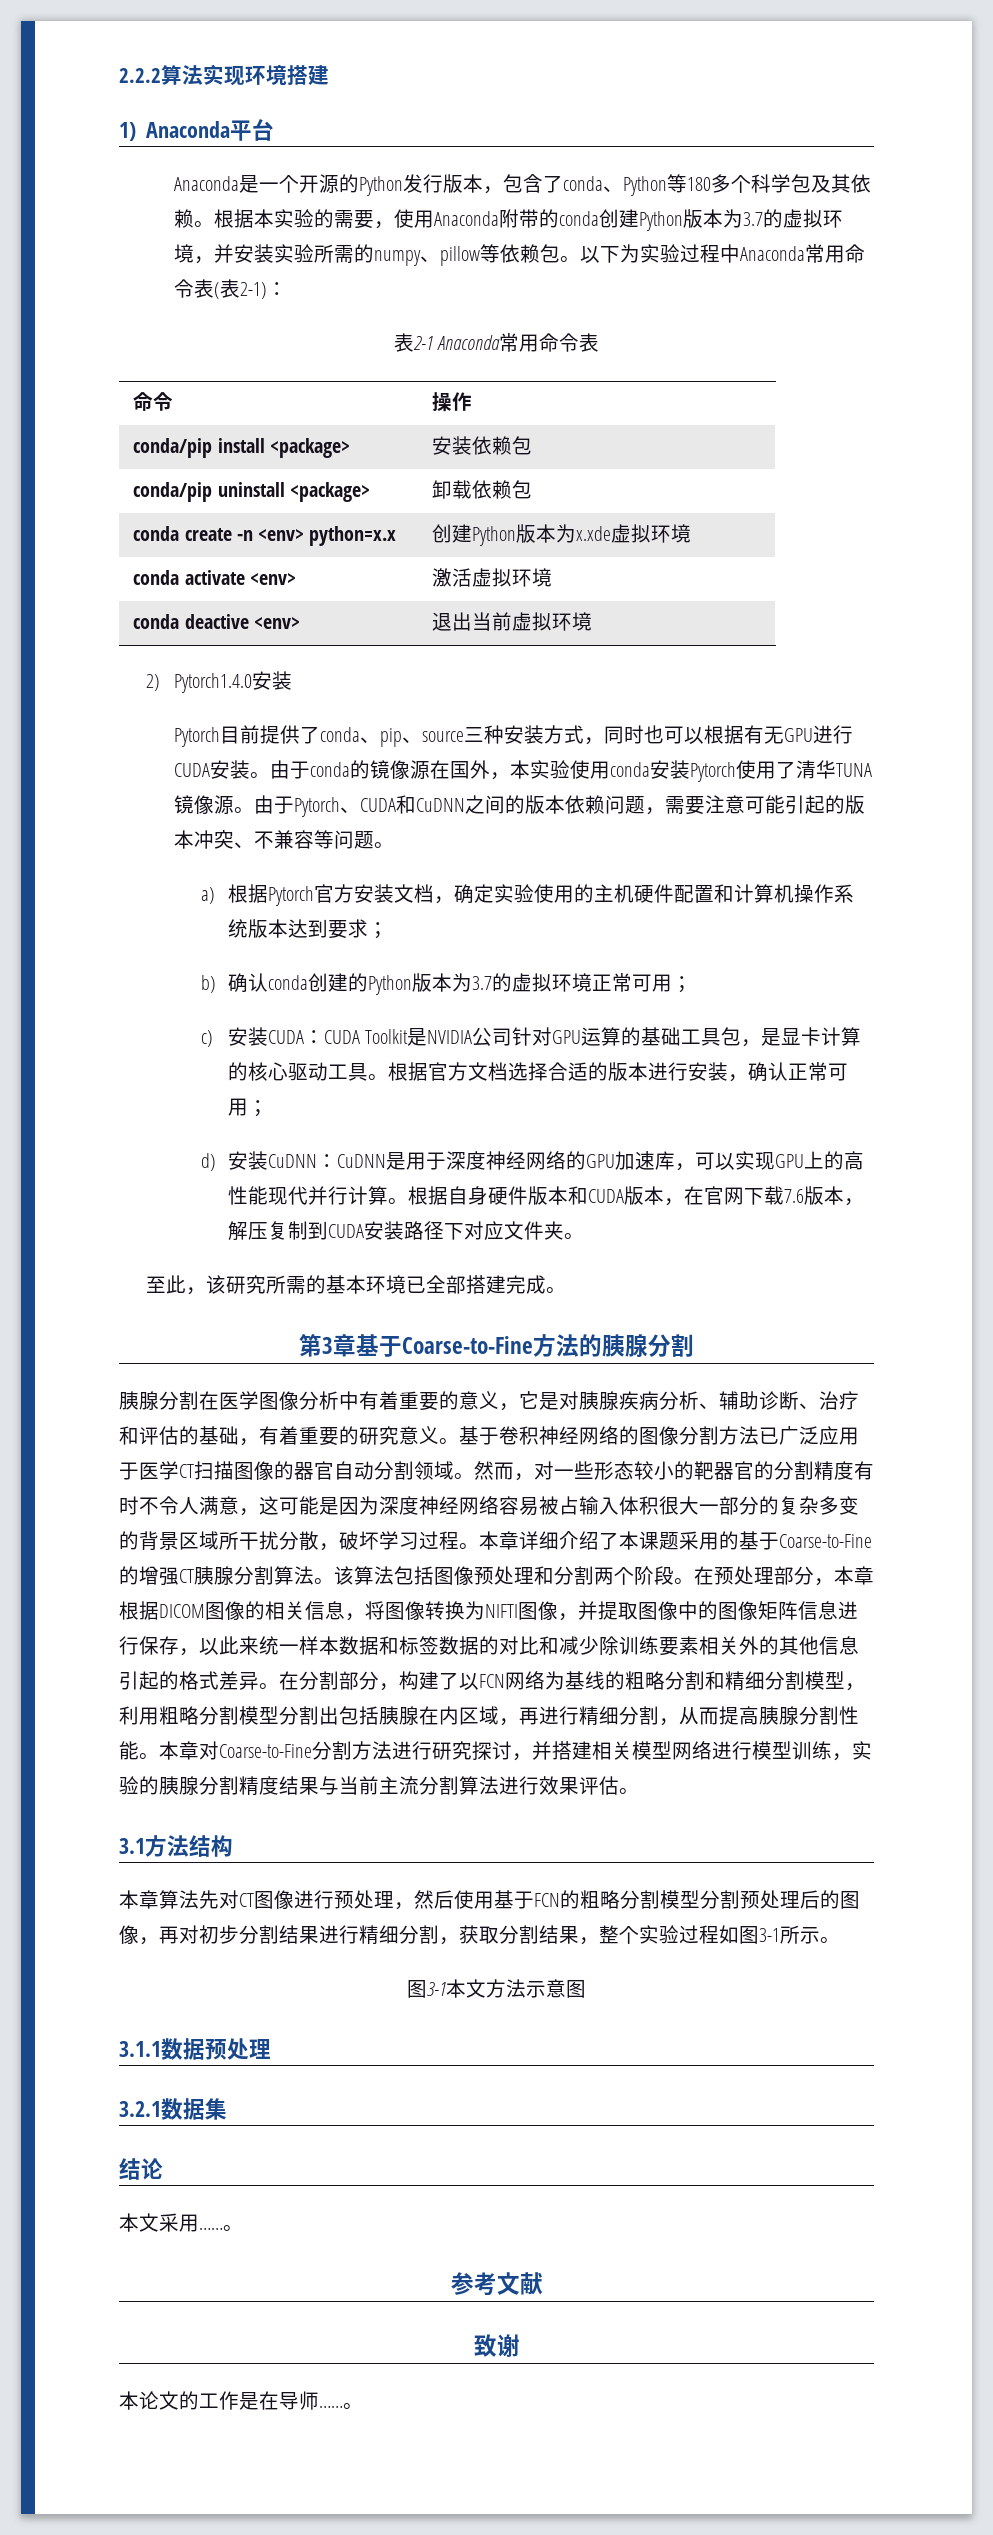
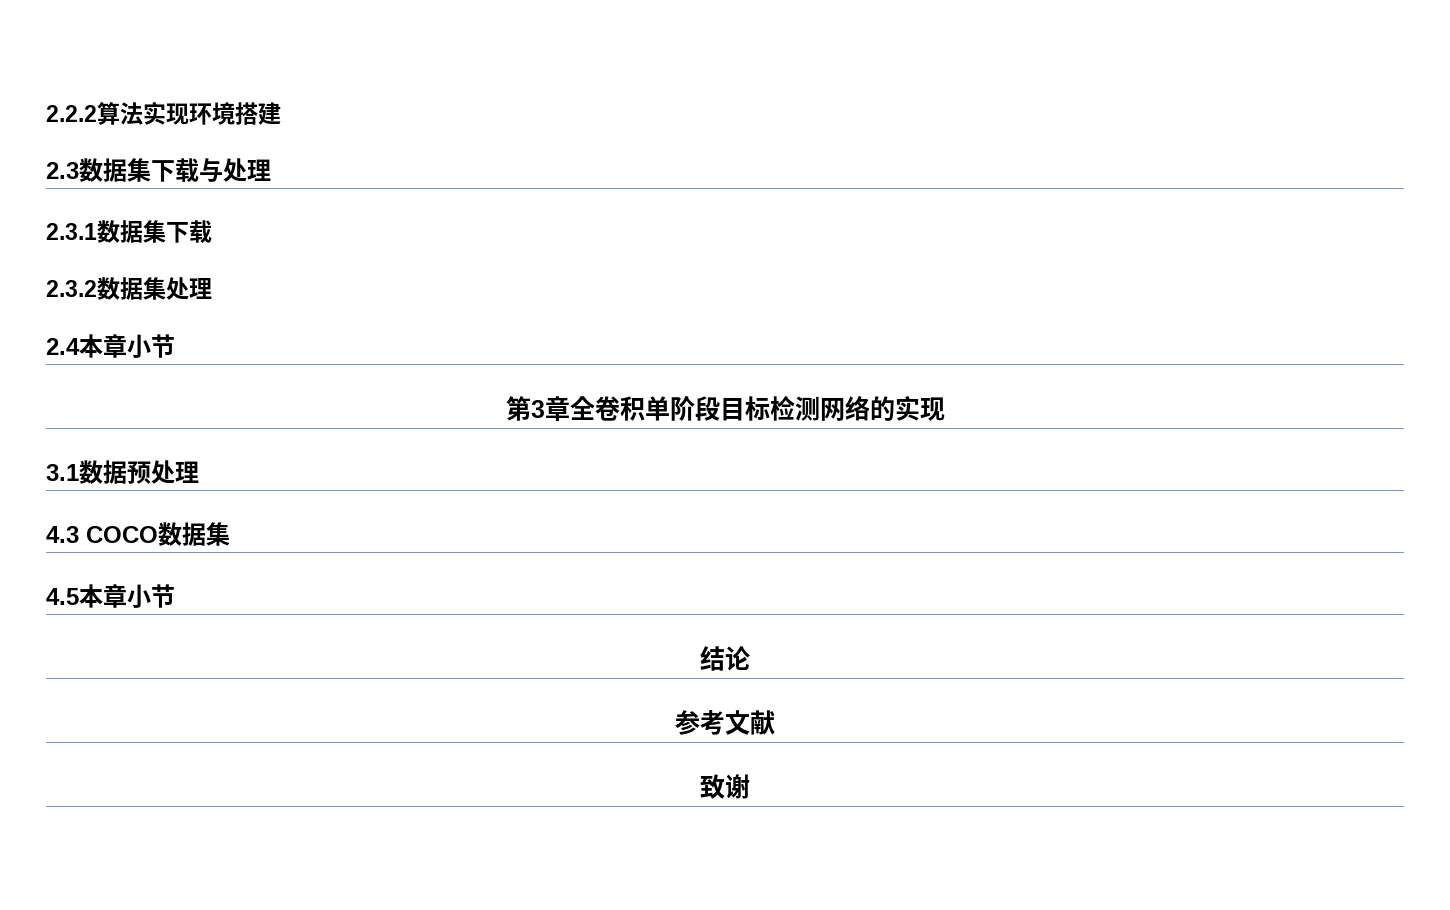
[119,119,275,141] [173,174,871,196] [173,209,843,231] [173,244,865,266] [173,279,287,299] [393,333,600,352] [133,392,174,411] [432,392,473,412] [133,438,350,458] [432,436,533,455] [133,482,370,502] [432,480,533,499] [133,526,397,546] [432,524,692,546] [133,570,296,585] [432,568,553,587] [133,614,300,629] [432,612,593,631] [146,671,292,693] [173,725,853,747] [173,760,872,782] [173,795,865,817] [173,830,394,849] [200,884,855,906] [228,919,389,939] [200,973,693,995] [200,1027,862,1047] [228,1062,849,1082] [228,1098,269,1117] [200,1151,865,1171] [228,1186,865,1206] [228,1221,585,1241] [146,1275,567,1295] [299,1334,694,1357] [119,1391,859,1411] [119,1426,859,1446] [119,1461,874,1481] [119,1496,859,1516] [119,1531,872,1551] [119,1566,874,1586] [119,1601,858,1621] [119,1636,859,1656] [119,1671,865,1691] [119,1706,859,1726] [119,1741,872,1761] [119,1776,639,1795] [119,1835,233,1857] [119,1890,860,1910] [119,1925,840,1945] [407,1979,586,1998] [119,2041,161,2057] 1) Anaconda平台 // Anaconda是一个开源的Python发行版本，包含了conda、Python等180多个科学包及其依赖。根据本实验的需要，使用Anaconda附带的conda创建Python版本为3.7的虚拟环境，并安装实验所需的numpy、pillow等依赖包。以下为实验过程中Anaconda常用命令表(表2-1)： // 表2-1 Anaconda常用命令表 // 命令 | 操作 // conda/pip install <package> | 安装依赖包 // conda/pip uninstall <package> | 卸载依赖包 // conda create -n <env> python=x.x | 创建Python版本为x.xde虚拟环境 // conda activate <env> | 激活虚拟环境 // conda deactive <env> | 退出当前虚拟环境 // 2) Pytorch1.4.0安装 // Pytorch目前提供了conda、pip、source三种安装方式，同时也可以根据有无GPU进行CUDA安装。由于conda的镜像源在国外，本实验使用conda安装Pytorch使用了清华TUNA镜像源。由于Pytorch、CUDA和CuDNN之间的版本依赖问题，需要注意可能引起的版本冲突、不兼容等问题。 // a)根据Pytorch官方安装文档，确定实验使用的主机硬件配置和计算机操作系统版本达到要求； // b)确认conda创建的Python版本为3.7的虚拟环境正常可用； // c)安装CUDA：CUDA Toolkit是NVIDIA公司针对GPU运算的基础工具包，是显卡计算的核心驱动工具。根据官方文档选择合适的版本进行安装，确认正常可用； // d)安装CuDNN：CuDNN是用于深度神经网络的GPU加速库，可以实现GPU上的高性能现代并行计算。根据自身硬件版本和CUDA版本，在官网下载7.6版本，解压复制到CUDA安装路径下对应文件夹。 // 至此，该研究所需的基本环境已全部搭建完成。 // 第3章基于Coarse-to-Fine方法的胰腺分割 // 胰腺分割在医学图像分析中有着重要的意义，它是对胰腺疾病分析、辅助诊断、治疗和评估的基础，有着重要的研究意义。基于卷积神经网络的图像分割方法已广泛应用于医学CT扫描图像的器官自动分割领域。然而，对一些形态较小的靶器官的分割精度有时不令人满意，这可能是因为深度神经网络容易被占输入体积很大一部分的复杂多变的背景区域所干扰分散，破坏学习过程。本章详细介绍了本课题采用的基于Coarse-to-Fine的增强CT胰腺分割算法。该算法包括图像预处理和分割两个阶段。在预处理部分，本章根据DICOM图像的相关信息，将图像转换为NIFTI图像，并提取图像中的图像矩阵信息进行保存，以此来统一样本数据和标签数据的对比和减少除训练要素相关外的其他信息引起的格式差异。在分割部分，构建了以FCN网络为基线的粗略分割和精细分割模型，利用粗略分割模型分割出包括胰腺在内区域，再进行精细分割，从而提高胰腺分割性能。本章对Coarse-to-Fine分割方法进行研究探讨，并搭建相关模型网络进行模型训练，实验的胰腺分割精度结果与当前主流分割算法进行效果评估。 // 3.1方法结构 // 本章算法先对CT图像进行预处理，然后使用基于FCN的粗略分割模型分割预处理后的图像，再对初步分割结果进行精细分割，获取分割结果，整个实验过程如图3-1所示。 // 图3-1本文方法示意图 // 3.1.1 -> [46,158,271,183] [46,220,212,243] [46,277,212,300] [46,334,175,358] [505,396,945,421] [46,464,79,481] 2.3数据集下载与处理 // 2.3.1数据集下载 // 2.3.2数据集处理 // 2.4本章小节 // 第3章全卷积单阶段目标检测网络的实现 // 3.1
[119,2101,161,2117] 3.2.1 -> [46,526,158,543] 4.3 COCO
[119,2158,163,2180] [119,2213,243,2232] 结论 // 本文采用……。 -> [46,584,175,608] [700,646,750,671] 4.5本章小节 // 结论
[119,2391,363,2410] // 本论文的工作是在导师……。 -> (750, 786) none

